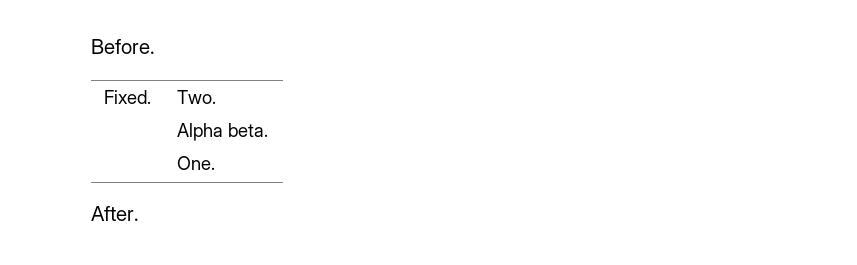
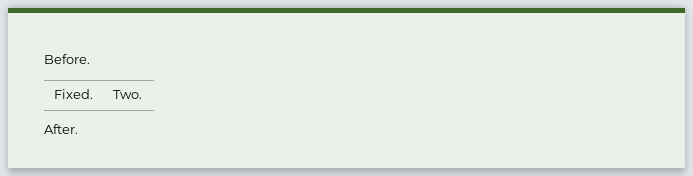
[176,123,268,141] [176,156,215,170] // Alpha beta. // One. -> (142, 94) none

